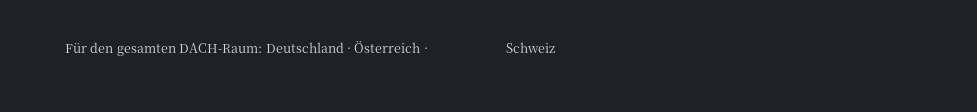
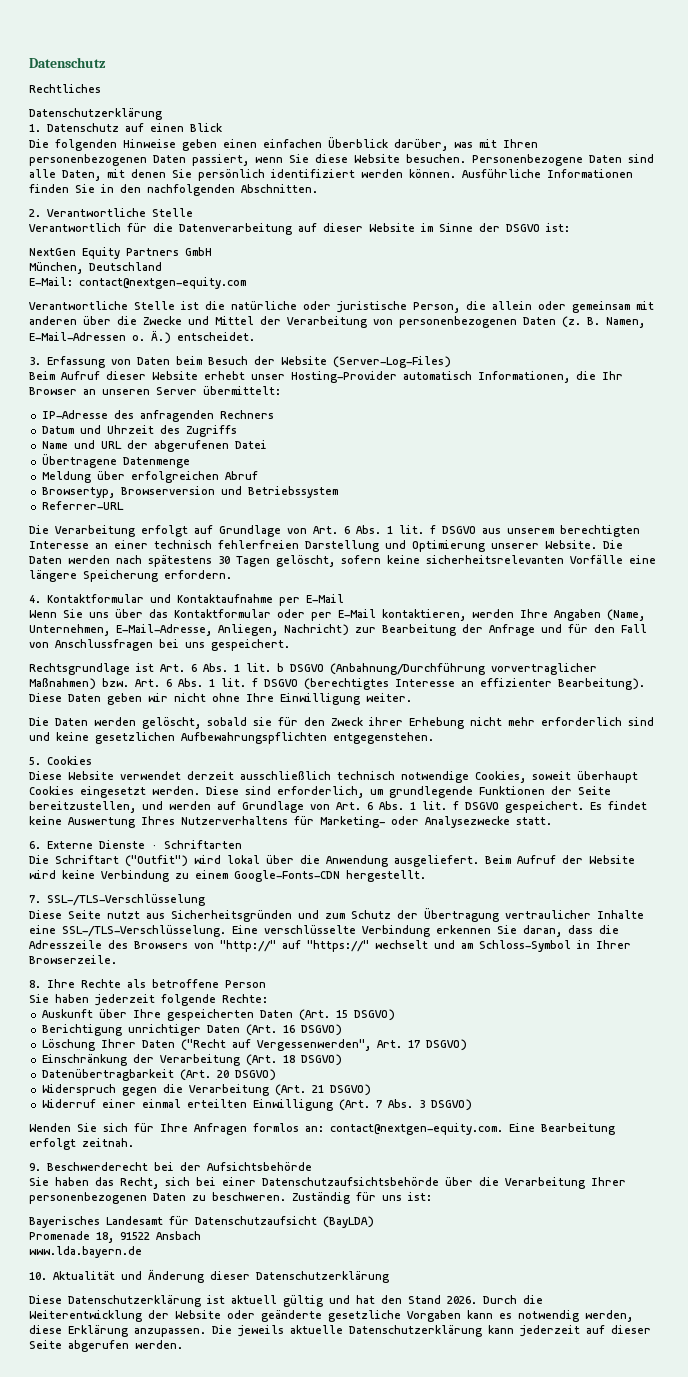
[65,41,555,56] Für den gesamten DACH-Raum: Deutschland · Österreich · Schweiz -> [29,57,106,68] [29,84,101,93] [29,108,162,120] [29,123,222,132] [29,137,538,151] [29,154,654,166] [29,169,633,181] [29,184,318,196] [29,208,193,217] [29,223,570,235] [29,247,212,259] [29,262,162,274] [29,277,246,289] [29,301,654,313] [29,316,645,328] [29,330,255,344] [29,356,451,368] [29,371,623,383] [29,386,281,395] [41,410,274,422] [41,425,237,437] [41,440,267,452] [41,454,190,468] [41,471,258,483] [41,486,338,498] [41,501,124,510] [29,525,640,537] [29,540,623,552] [29,555,656,567] [29,570,232,582] [29,594,344,606] [29,609,645,621] [29,624,647,636] [29,639,290,651] [29,663,597,675] [29,678,645,690] [29,693,412,705] [29,717,654,729] [29,732,434,744] [29,756,92,765] [29,771,638,783] [29,786,611,798] [29,801,647,813] [29,816,552,828] [29,840,242,849] [29,855,635,867] [29,870,426,882] [29,894,205,906] [29,908,644,922] [29,925,619,937] [29,940,631,952] [29,955,117,964] [29,979,266,988] [29,994,268,1006] [41,1009,395,1021] [41,1024,342,1036] [41,1039,467,1051] [41,1054,342,1066] [41,1069,276,1081] [41,1084,371,1096] [41,1099,472,1111] [29,1123,615,1135] [29,1138,134,1150] [29,1162,312,1171] [29,1177,626,1189] [29,1192,432,1204] [29,1216,374,1228] [29,1231,201,1243] [29,1246,142,1258] [29,1269,389,1283] [29,1295,543,1307] [29,1310,633,1322] [29,1325,651,1337] [29,1340,183,1352] Datenschutz // Rechtliches // Datenschutzerklärung // 1. Datenschutz auf einen Blick // Die folgenden Hinweise geben einen einfachen Überblick darüber, was mit Ihren personenbezogenen Daten passiert, wenn Sie diese Website besuchen. Personenbezogene Daten sind alle Daten, mit denen Sie persönlich identifiziert werden können. Ausführliche Informationen finden Sie in den nachfolgenden Abschnitten. // 2. Verantwortliche Stelle // Verantwortlich für die Datenverarbeitung auf dieser Website im Sinne der DSGVO ist: // NextGen Equity Partners GmbH // München, Deutschland // E-Mail: contact@nextgen-equity.com // Verantwortliche Stelle ist die natürliche oder juristische Person, die allein oder gemeinsam mit anderen über die Zwecke und Mittel der Verarbeitung von personenbezogenen Daten (z. B. Namen, E-Mail-Adressen o. Ä.) entscheidet. // 3. Erfassung von Daten beim Besuch der Website (Server-Log-Files) // Beim Aufruf dieser Website erhebt unser Hosting-Provider automatisch Informationen, die Ihr Browser an unseren Server übermittelt: // IP-Adresse des anfragenden Rechners // Datum und Uhrzeit des Zugriffs // Name und URL der abgerufenen Datei // Übertragene Datenmenge // Meldung über erfolgreichen Abruf // Browsertyp, Browserversion und Betriebssystem // Referrer-URL // Die Verarbeitung erfolgt auf Grundlage von Art. 6 Abs. 1 lit. f DSGVO aus unserem berechtigten Interesse an einer technisch fehlerfreien Darstellung und Optimierung unserer Website. Die Daten werden nach spätestens 30 Tagen gelöscht, sofern keine sicherheitsrelevanten Vorfälle eine längere Speicherung erfordern. // 4. Kontaktformular und Kontaktaufnahme per E-Mail // Wenn Sie uns über das Kontaktformular oder per E-Mail kontaktieren, werden Ihre Angaben (Name, Unternehmen, E-Mail-Adresse, Anliegen, Nachricht) zur Bearbeitung der Anfrage und für den Fall von Anschlussfragen bei uns gespeichert. // Rechtsgrundlage ist Art. 6 Abs. 1 lit. b DSGVO (Anbahnung/Durchführung vorvertraglicher Maßnahmen) bzw. Art. 6 Abs. 1 lit. f DSGVO (berechtigtes Interesse an effizienter Bearbeitung). Diese Daten geben wir nicht ohne Ihre Einwilligung weiter. // Die Daten werden gelöscht, sobald sie für den Zweck ihrer Erhebung nicht mehr erforderlich sind und keine gesetzlichen Aufbewahrungspflichten entgegenstehen. // 5. Cookies // Diese Website verwendet derzeit ausschließlich technisch notwendige Cookies, soweit überhaupt Cookies eingesetzt werden. Diese sind erforderlich, um grundlegende Funktionen der Seite bereitzustellen, und werden auf Grundlage von Art. 6 Abs. 1 lit. f DSGVO gespeichert. Es findet keine Auswertung Ihres Nutzerverhaltens für Marketing- oder Analysezwecke statt. // 6. Externe Dienste · Schriftarten // Die Schriftart ("Outfit") wird lokal über die Anwendung ausgeliefert. Beim Aufruf der Website wird keine Verbindung zu einem Google-Fonts-CDN hergestellt. // 7. SSL-/TLS-Verschlüsselung // Diese Seite nutzt aus Sicherheitsgründen und zum Schutz der Übertragung vertraulicher Inhalte eine SSL-/TLS-Verschlüsselung. Eine verschlüsselte Verbindung erkennen Sie daran, dass die Adresszeile des Browsers von "http://" auf "https://" wechselt und am Schloss-Symbol in Ihrer Browserzeile. // 8. Ihre Rechte als betroffene Person // Sie haben jederzeit folgende Rechte: // Auskunft über Ihre gespeicherten Daten (Art. 15 DSGVO) // Berichtigung unrichtiger Daten (Art. 16 DSGVO) // Löschung Ihrer Daten ("Recht auf Vergessenwerden", Art. 17 DSGVO) // Einschränkung der Verarbeitung (Art. 18 DSGVO) // Datenübertragbarkeit (Art. 20 DSGVO) // Widerspruch gegen die Verarbeitung (Art. 21 DSGVO) // Widerruf einer einmal erteilten Einwilligung (Art. 7 Abs. 3 DSGVO) // Wenden Sie sich für Ihre Anfragen formlos an: contact@nextgen-equity.com. Eine Bearbeitung erfolgt zeitnah. // 9. Beschwerderecht bei der Aufsichtsbehörde // Sie haben das Recht, sich bei einer Datenschutzaufsichtsbehörde über die Verarbeitung Ihrer personenbezogenen Daten zu beschweren. Zuständig für uns ist: // Bayerisches Landesamt für Datenschutzaufsicht (BayLDA) // Promenade 18, 91522 Ansbach // www.lda.bayern.de // 10. Aktualität und Änderung dieser Datenschutzerklärung // Diese Datenschutzerklärung ist aktuell gültig und hat den Stand 2026. Durch die Weiterentwicklung der Website oder geänderte gesetzliche Vorgaben kann es notwendig werden, diese Erklärung anzupassen. Die jeweils aktuelle Datenschutzerklärung kann jederzeit auf dieser Seite abgerufen werden.

